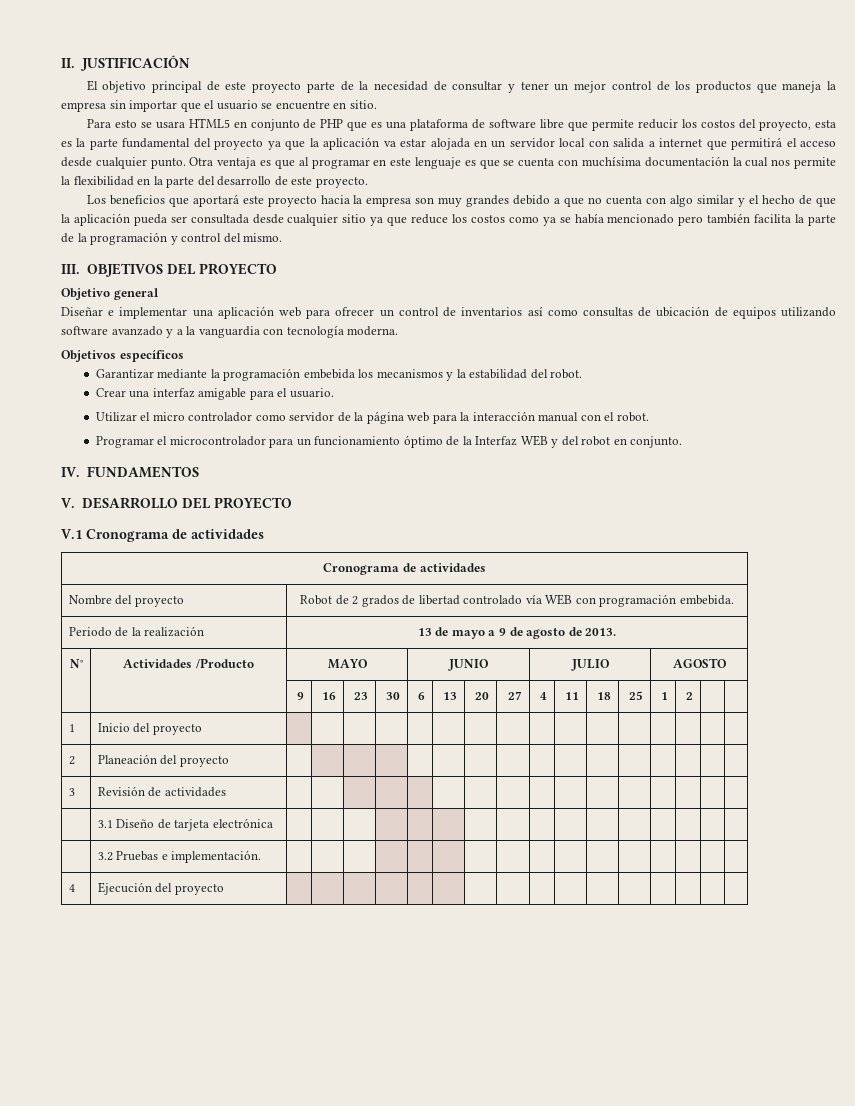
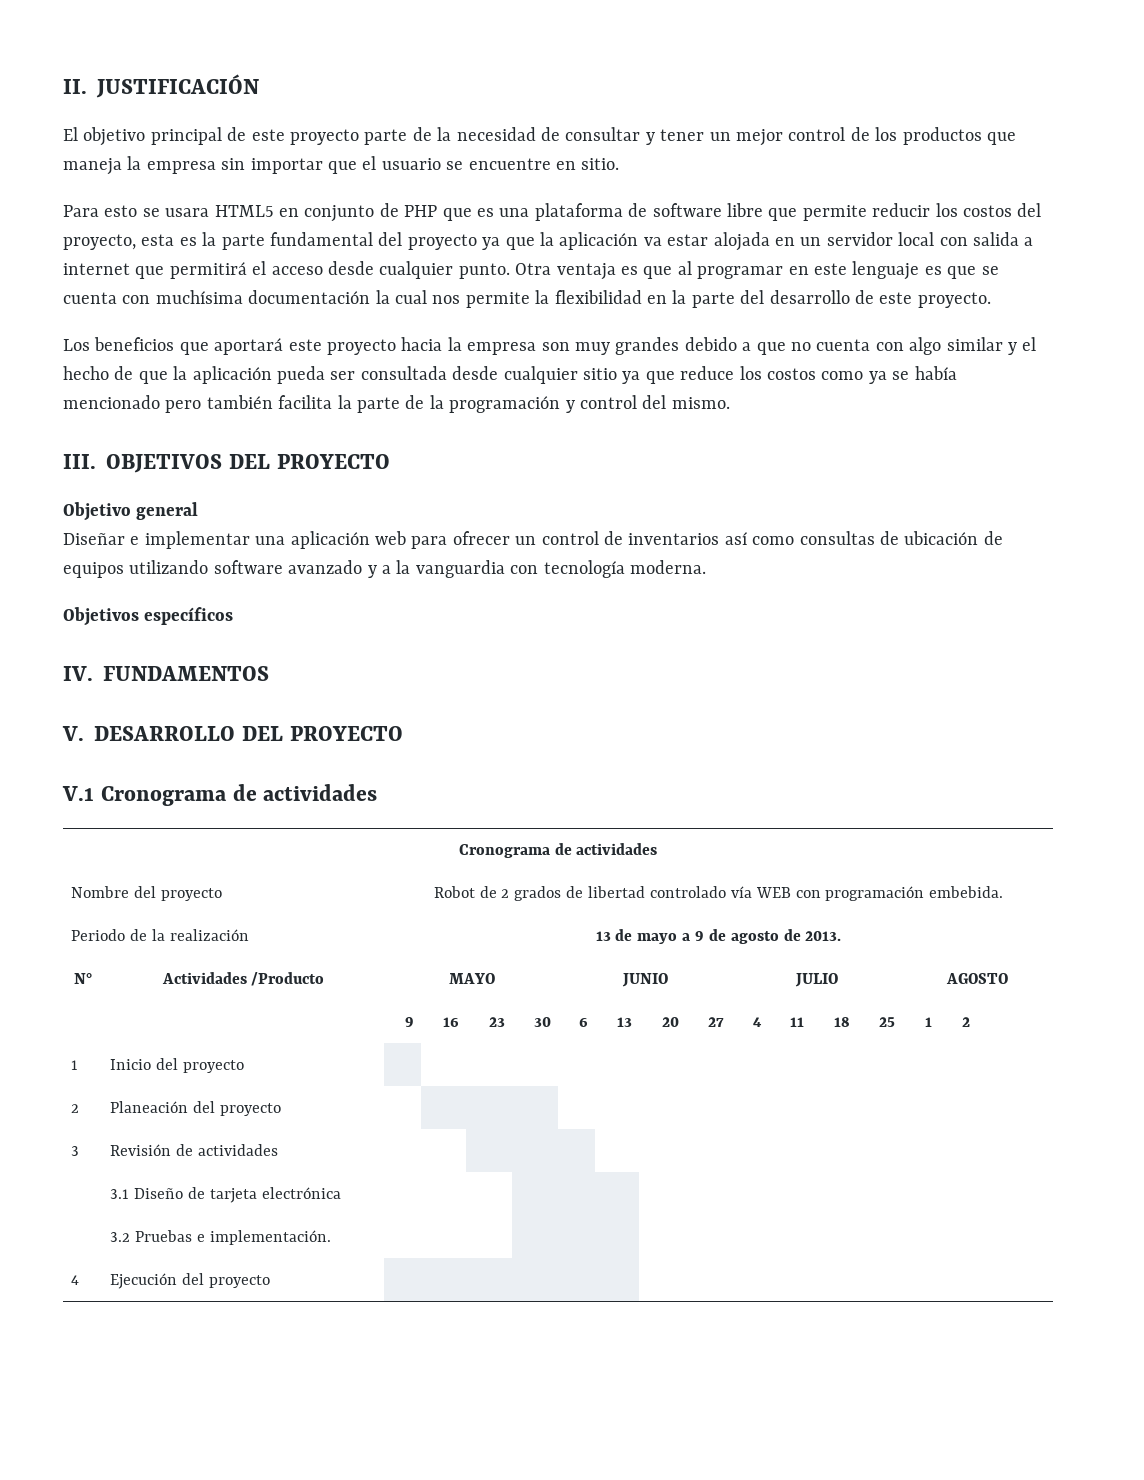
[95,368,583,381] [95,388,334,400] [95,411,649,424] [95,435,683,448] // Garantizar mediante la programación embebida los mecanismos y la estabilidad del robot. // Crear una interfaz amigable para el usuario. // Utilizar el micro controlador como servidor de la página web para la interacción manual con el robot. // Programar el microcontrolador para un funcionamiento óptimo de la Interfaz WEB y del robot en conjunto. -> (234, 616) none

